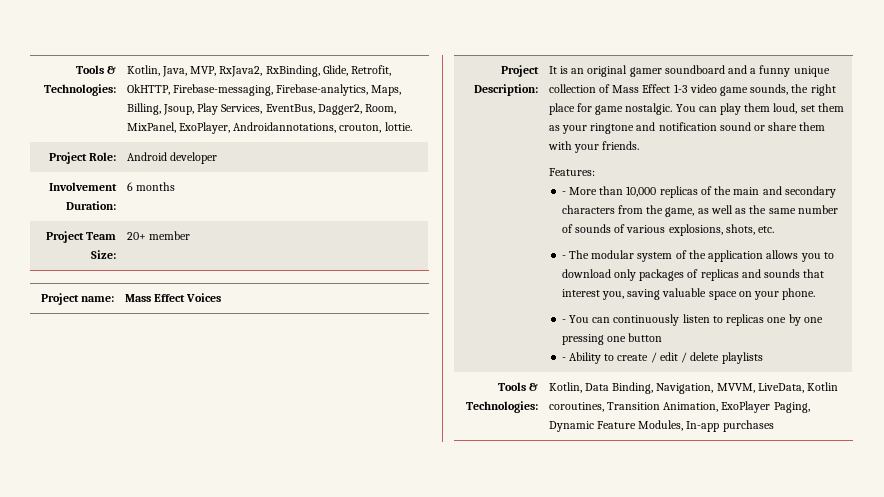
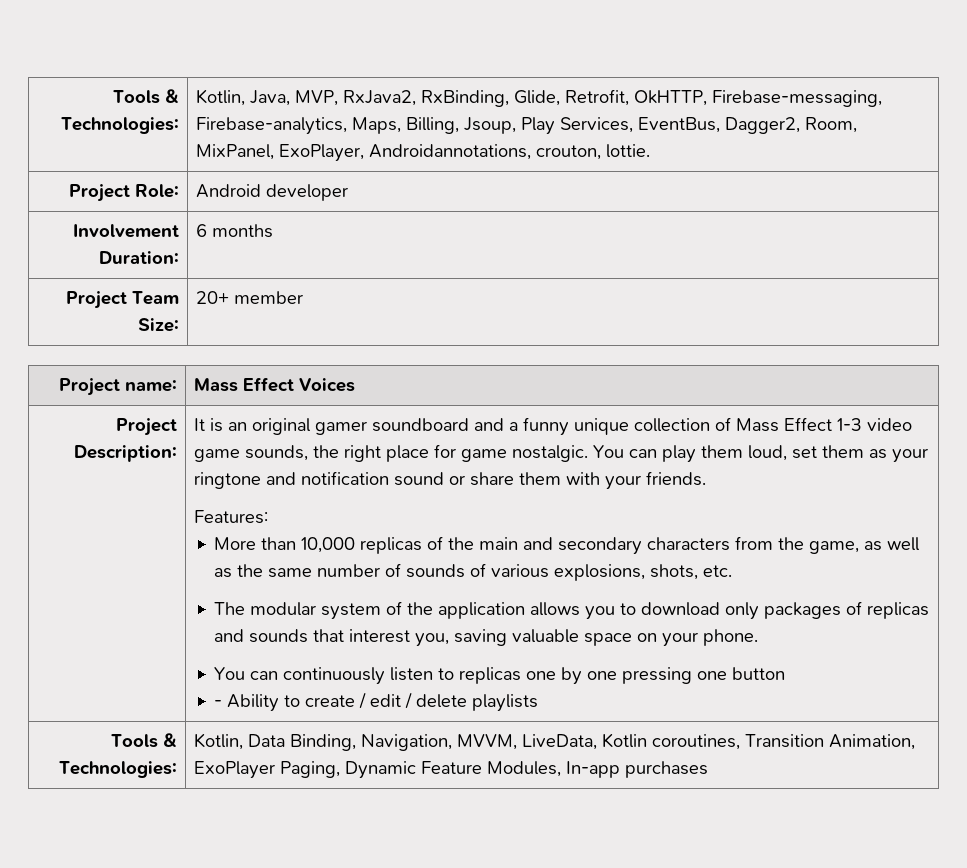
[561,191,566,195] - -> (268, 517) none
[561,255,566,259] - -> (733, 571) none
[561,319,566,323] - -> (759, 637) none

